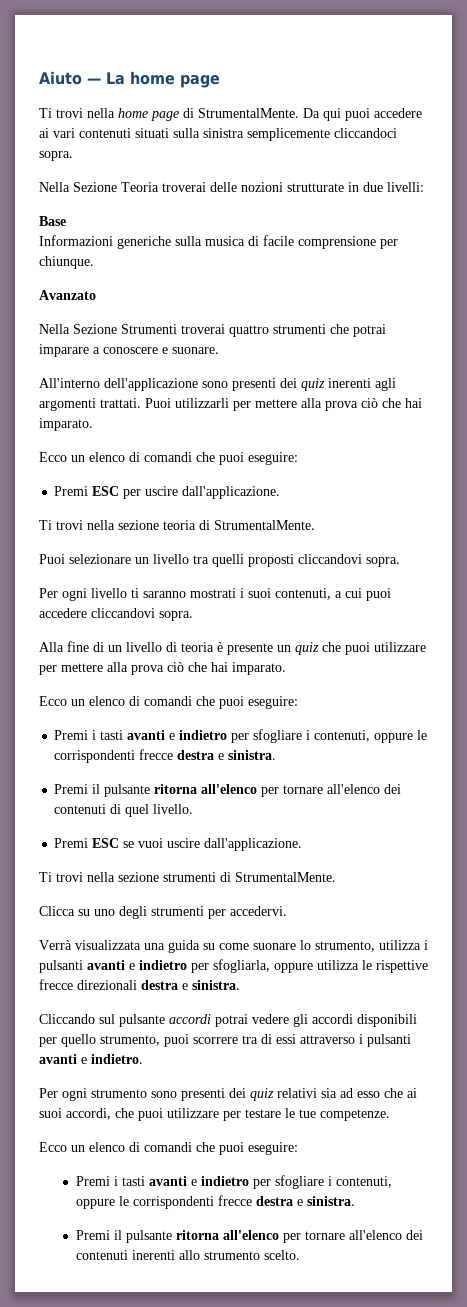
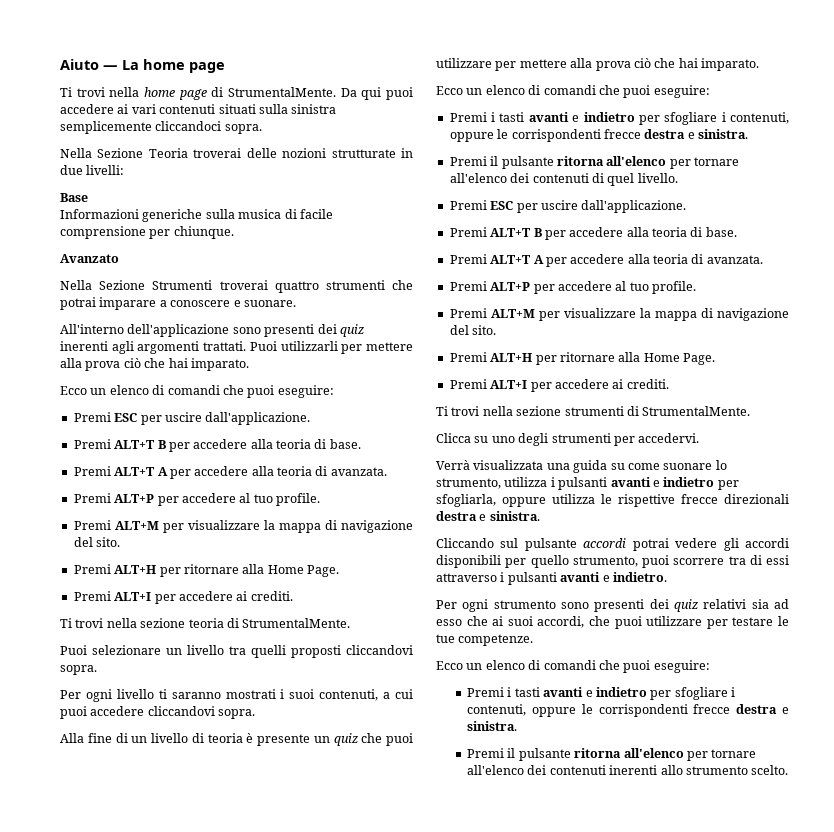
(281, 492) none -> [73,439,361,452] [73,466,387,479] [73,493,320,506] [73,520,413,533] [73,537,121,547] [73,564,339,577] [73,591,293,604] // Premi ALT+T B per accedere alla teoria di base. // Premi ALT+T A per accedere alla teoria di avanzata. // Premi ALT+P per accedere al tuo profile. // Premi ALT+M per visualizzare la mappa di navigazione del sito. // Premi ALT+H per ritornare alla Home Page. // Premi ALT+I per accedere ai crediti.
[123,838,303,851] se vuoi uscire dall'applicazione. -> [516,200,687,213] [449,227,737,240] [449,254,763,267] [449,281,696,294] [449,308,789,321] [449,325,497,335] [449,352,715,365] [449,379,669,392] per uscire dall'applicazione. // Premi ALT+T B per accedere alla teoria di base. // Premi ALT+T A per accedere alla teoria di avanzata. // Premi ALT+P per accedere al tuo profile. // Premi ALT+M per visualizzare la mappa di navigazione del sito. // Premi ALT+H per ritornare alla Home Page. // Premi ALT+I per accedere ai crediti.

